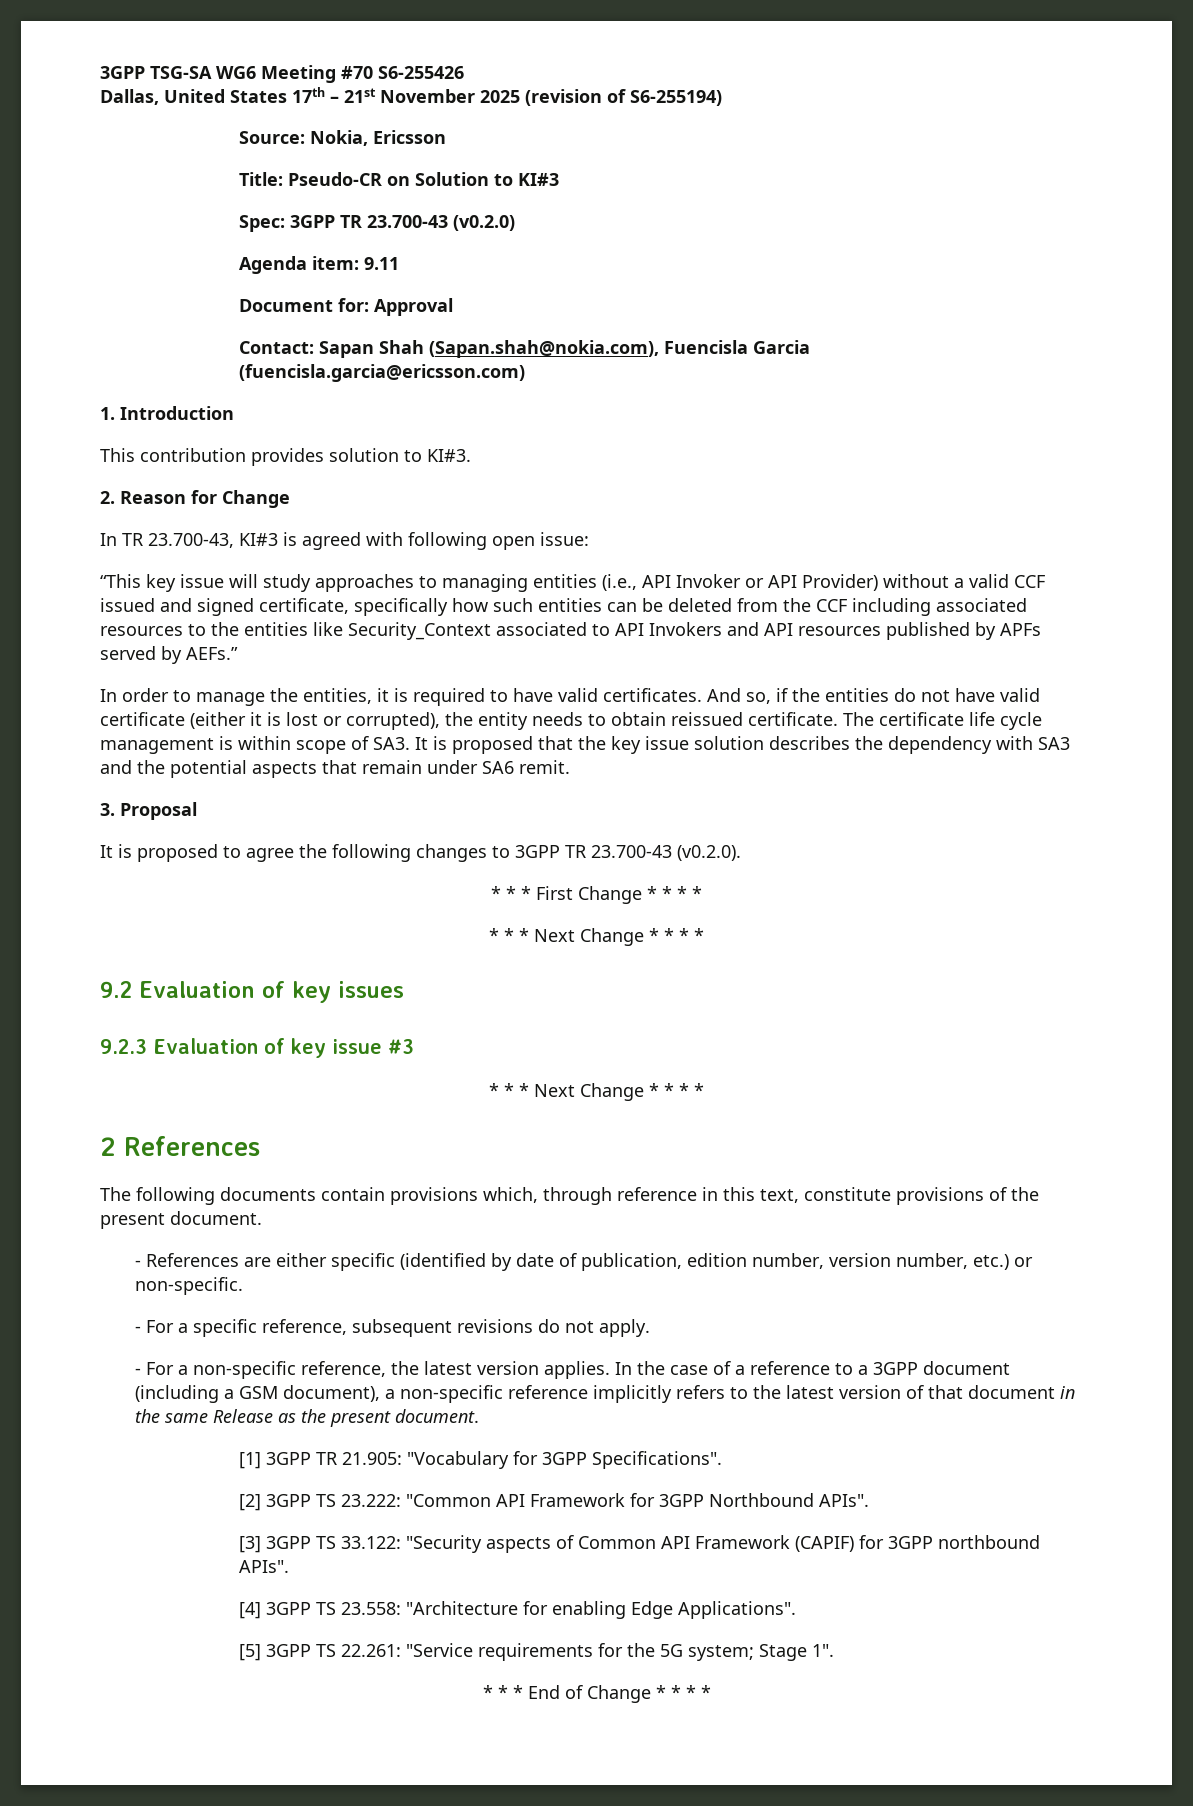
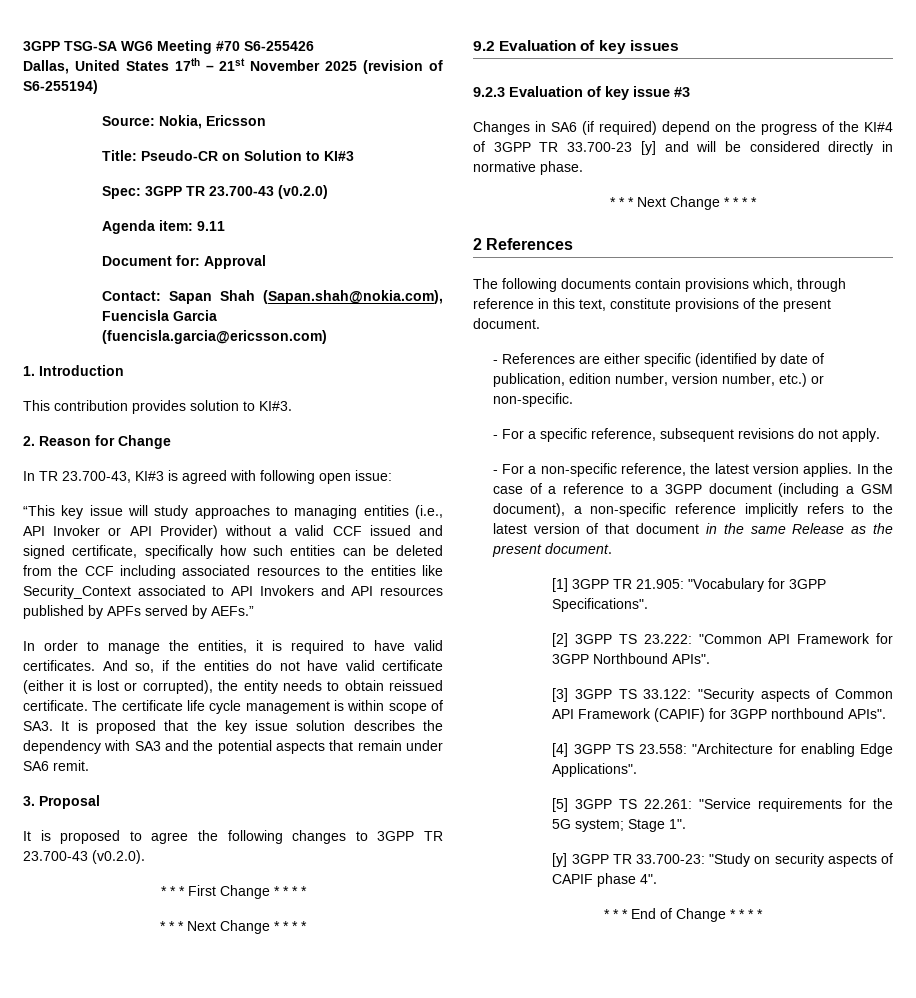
(414, 1046) none -> [473,121,893,135] [473,141,893,155] [473,161,583,175] // Changes in SA6 (if required) depend on the progress of the KI#4 of 3GPP TR 33.700-23 [y] and will be considered directly in normative phase.
(835, 1650) none -> [552,853,894,867] [552,873,658,887] // [y] 3GPP TR 33.700-23: "Study on security aspects of CAPIF phase 4".

